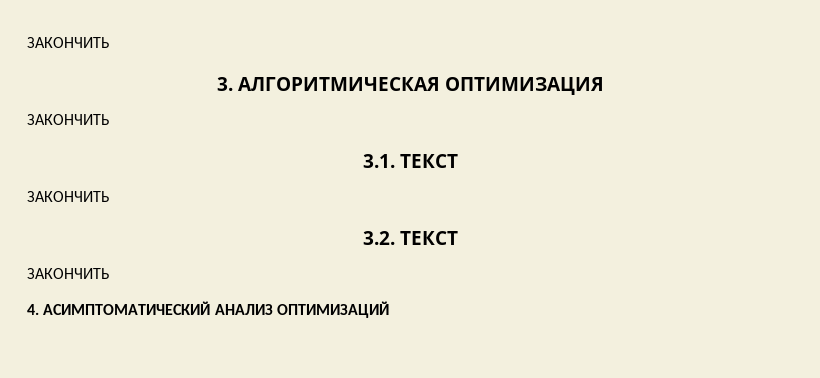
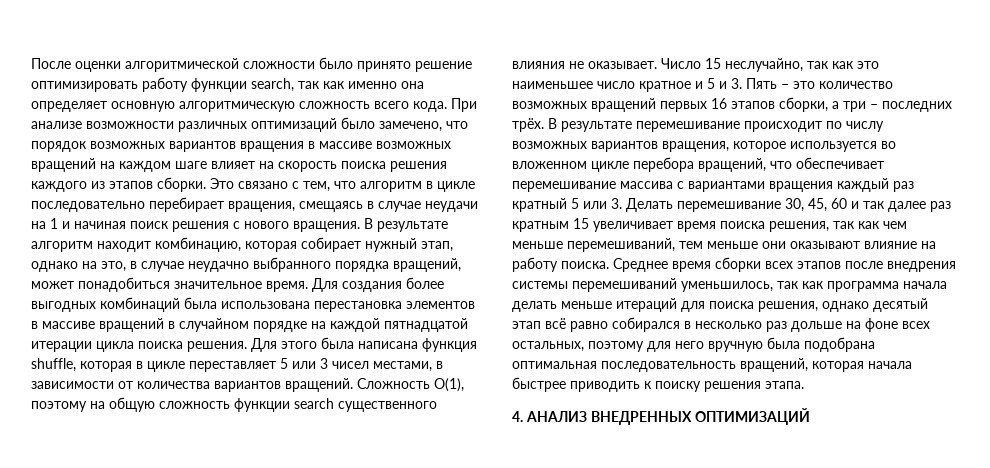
[27,37,110,48] [217,77,604,95] [27,114,110,125] [363,154,458,168] [27,191,110,202] [363,231,458,245] [27,268,110,279] ЗАКОНЧИТЬ // 3. АЛГОРИТМИЧЕСКАЯ ОПТИМИЗАЦИЯ // ЗАКОНЧИТЬ // 3.1. ТЕКСТ // ЗАКОНЧИТЬ // 3.2. ТЕКСТ // ЗАКОНЧИТЬ -> [31,57,472,72] [31,77,424,92] [31,98,477,112] [31,117,468,132] [31,141,451,152] [31,158,447,172] [31,177,475,192] [31,197,478,212] [31,218,448,232] [31,237,453,252] [31,257,461,272] [31,277,444,292] [31,297,475,312] [31,318,468,332] [31,337,477,352] [31,358,443,372] [31,378,464,392] [31,397,437,412] [512,58,879,72] [512,78,893,92] [512,97,952,112] [512,118,884,132] [512,141,896,152] [512,157,884,172] [512,178,914,192] [512,198,951,212] [512,218,907,232] [512,238,936,252] [512,257,956,272] [512,278,947,292] [512,298,928,312] [512,317,930,332] [512,337,875,352] [512,358,912,372] [512,377,804,392] После оценки алгоритмической сложности было принято решение оптимизировать работу функции search, так как именно она определяет основную алгоритмическую сложность всего кода. При анализе возможности различных оптимизаций было замечено, что порядок возможных вариантов вращения в массиве возможных вращений на каждом шаге влияет на скорость поиска решения каждого из этапов сборки. Это связано с тем, что алгоритм в цикле последовательно перебирает вращения, смещаясь в случае неудачи на 1 и начиная поиск решения с нового вращения. В результате алгоритм находит комбинацию, которая собирает нужный этап, однако на это, в случае неудачно выбранного порядка вращений, может понадобиться значительное время. Для создания более выгодных комбинаций была использована перестановка элементов в массиве вращений в случайном порядке на каждой пятнадцатой итерации цикла поиска решения. Для этого была написана функция shuffle, которая в цикле переставляет 5 или 3 чисел местами, в зависимости от количества вариантов вращений. Сложность O(1), поэтому на общую сложность функции search существенного влияния не оказывает. Число 15 неслучайно, так как это наименьшее число кратное и 5 и 3. Пять – это количество возможных вращений первых 16 этапов сборки, а три – последних трёх. В результате перемешивание происходит по числу возможных вариантов вращения, которое используется во вложенном цикле перебора вращений, что обеспечивает перемешивание массива с вариантами вращения каждый раз кратный 5 или 3. Делать перемешивание 30, 45, 60 и так далее раз кратным 15 увеличивает время поиска решения, так как чем меньше перемешиваний, тем меньше они оказывают влияние на работу поиска. Среднее время сборки всех этапов после внедрения системы перемешиваний уменьшилось, так как программа начала делать меньше итераций для поиска решения, однако десятый этап всё равно собирался в несколько раз дольше на фоне всех остальных, поэтому для него вручную была подобрана оптимальная последовательность вращений, которая начала быстрее приводить к поиску решения этапа.
[43,301,273,315] АСИМПТОМАТИЧЕСКИЙ АНАЛИЗ -> [526,411,692,425] АНАЛИЗ ВНЕДРЕННЫХ

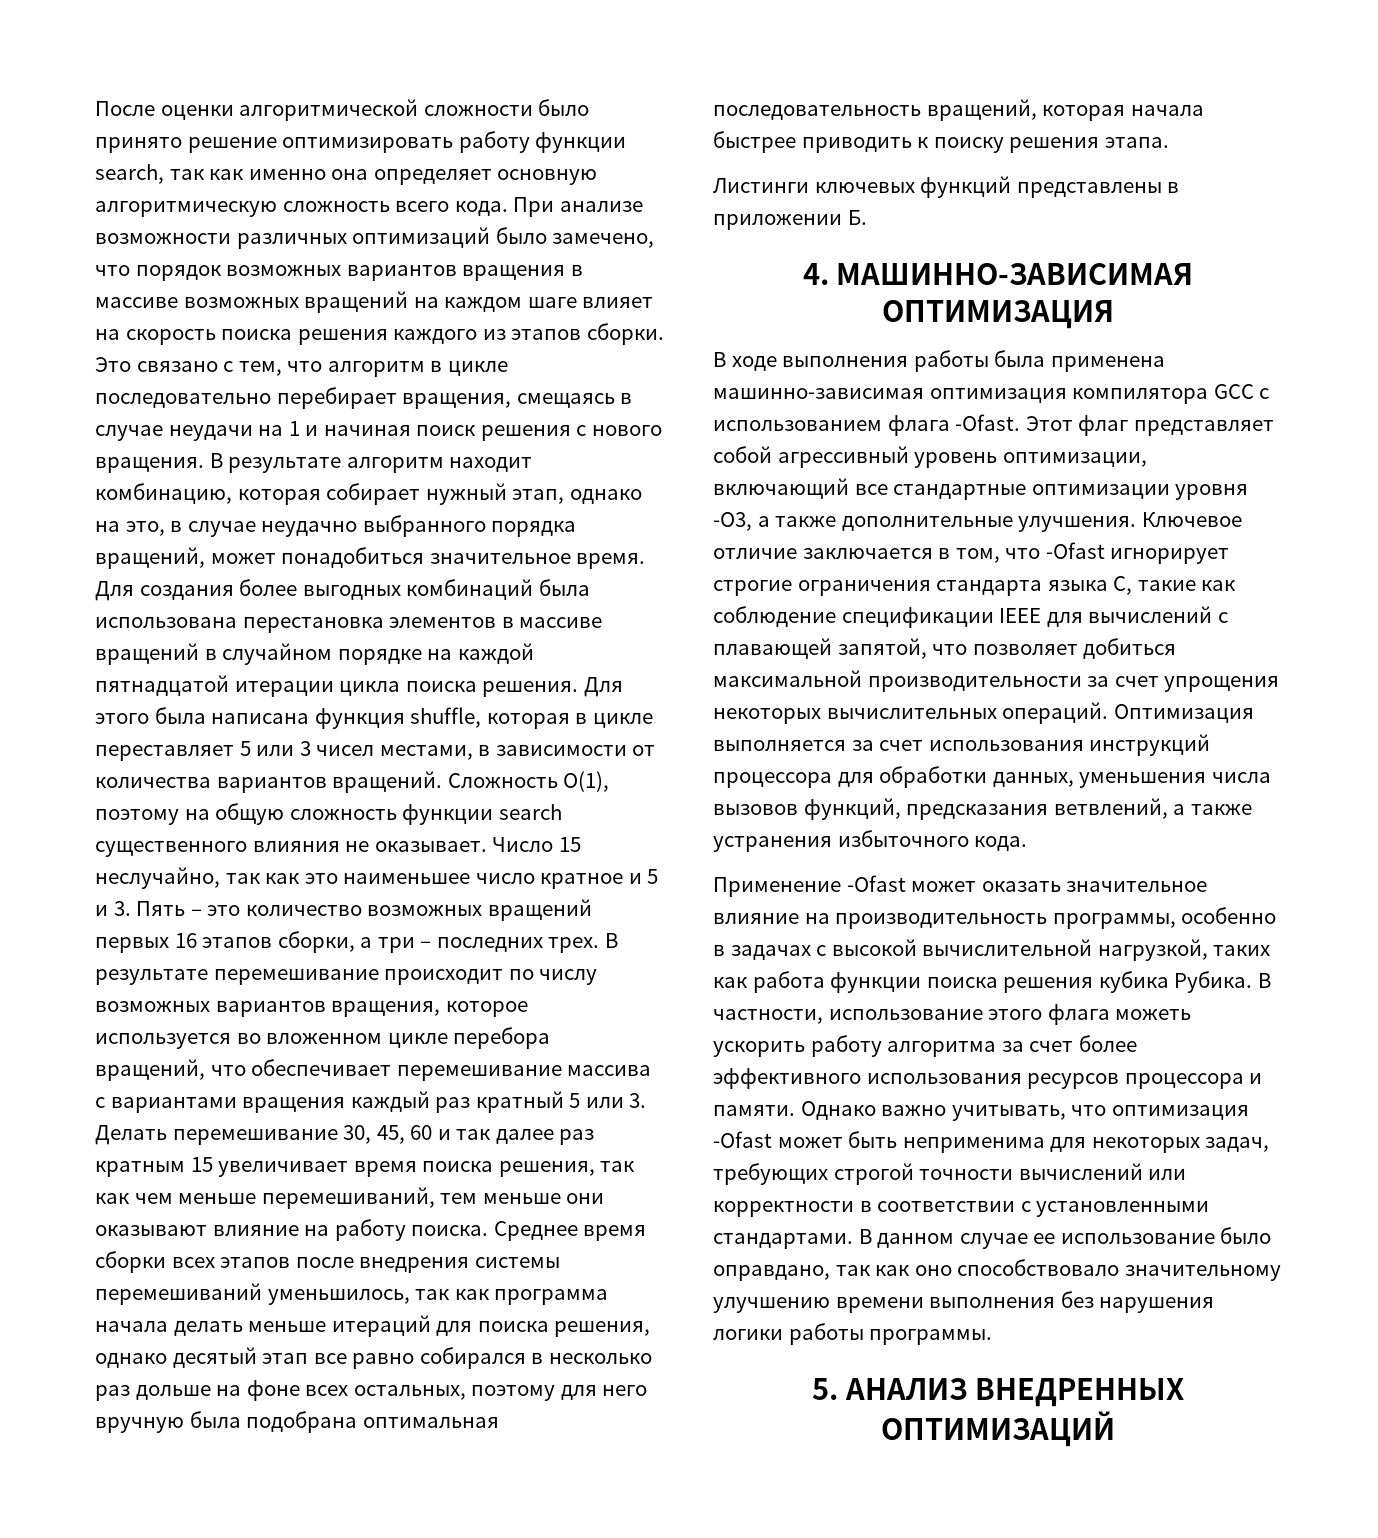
[512,118,544,132] трёх. -> [548,937,600,953] трех.
[545,318,566,329] всё -> [313,1353,347,1364] все
[512,411,523,422] 4. -> [713,176,1180,198] [713,210,867,230] [802,263,1194,285] [882,300,1114,329] [713,350,1165,372] [713,384,1270,404] [713,414,1274,436] [713,446,1147,468] [713,478,1249,500] [713,512,1242,532] [713,542,1230,564] [713,576,1237,596] [713,606,1228,628] [713,638,1177,659] [713,670,1280,692] [713,702,1254,724] [713,734,1211,756] [713,766,1271,788] [713,798,1252,820] [713,830,1028,852] [713,875,1208,897] [713,907,1277,929] [713,939,1271,961] [713,971,1271,993] [713,1004,1192,1025] [713,1035,1137,1057] [713,1068,1263,1089] [713,1101,1249,1121] [713,1131,1270,1153] [713,1163,1187,1185] [713,1201,1210,1217] [713,1227,1272,1249] [713,1259,1281,1281] [713,1291,1215,1313] [713,1323,993,1345] [812,1378,839,1400] Листинги ключевых функций представлены в приложении Б. // 4. МАШИННО-ЗАВИСИМАЯ ОПТИМИЗАЦИЯ // В ходе выполнения работы была применена машинно-зависимая оптимизация компилятора GCC с использованием флага -Ofast. Этот флаг представляет собой агрессивный уровень оптимизации, включающий все стандартные оптимизации уровня -O3, а также дополнительные улучшения. Ключевое отличие заключается в том, что -Ofast игнорирует строгие ограничения стандарта языка C, такие как соблюдение спецификации IEEE для вычислений с плавающей запятой, что позволяет добиться максимальной производительности за счет упрощения некоторых вычислительных операций. Оптимизация выполняется за счет использования инструкций процессора для обработки данных, уменьшения числа вызовов функций, предсказания ветвлений, а также устранения избыточного кода. // Применение -Ofast может оказать значительное влияние на производительность программы, особенно в задачах с высокой вычислительной нагрузкой, таких как работа функции поиска решения кубика Рубика. В частности, использование этого флага можеть ускорить работу алгоритма за счет более эффективного использования ресурсов процессора и памяти. Однако важно учитывать, что оптимизация -Ofast может быть неприменима для некоторых задач, требующих строгой точности вычислений или корректности в соответствии с установленными стандартами. В данном случае ее использование было оправдано, так как оно способствовало значительному улучшению времени выполнения без нарушения логики работы программы. // 5.

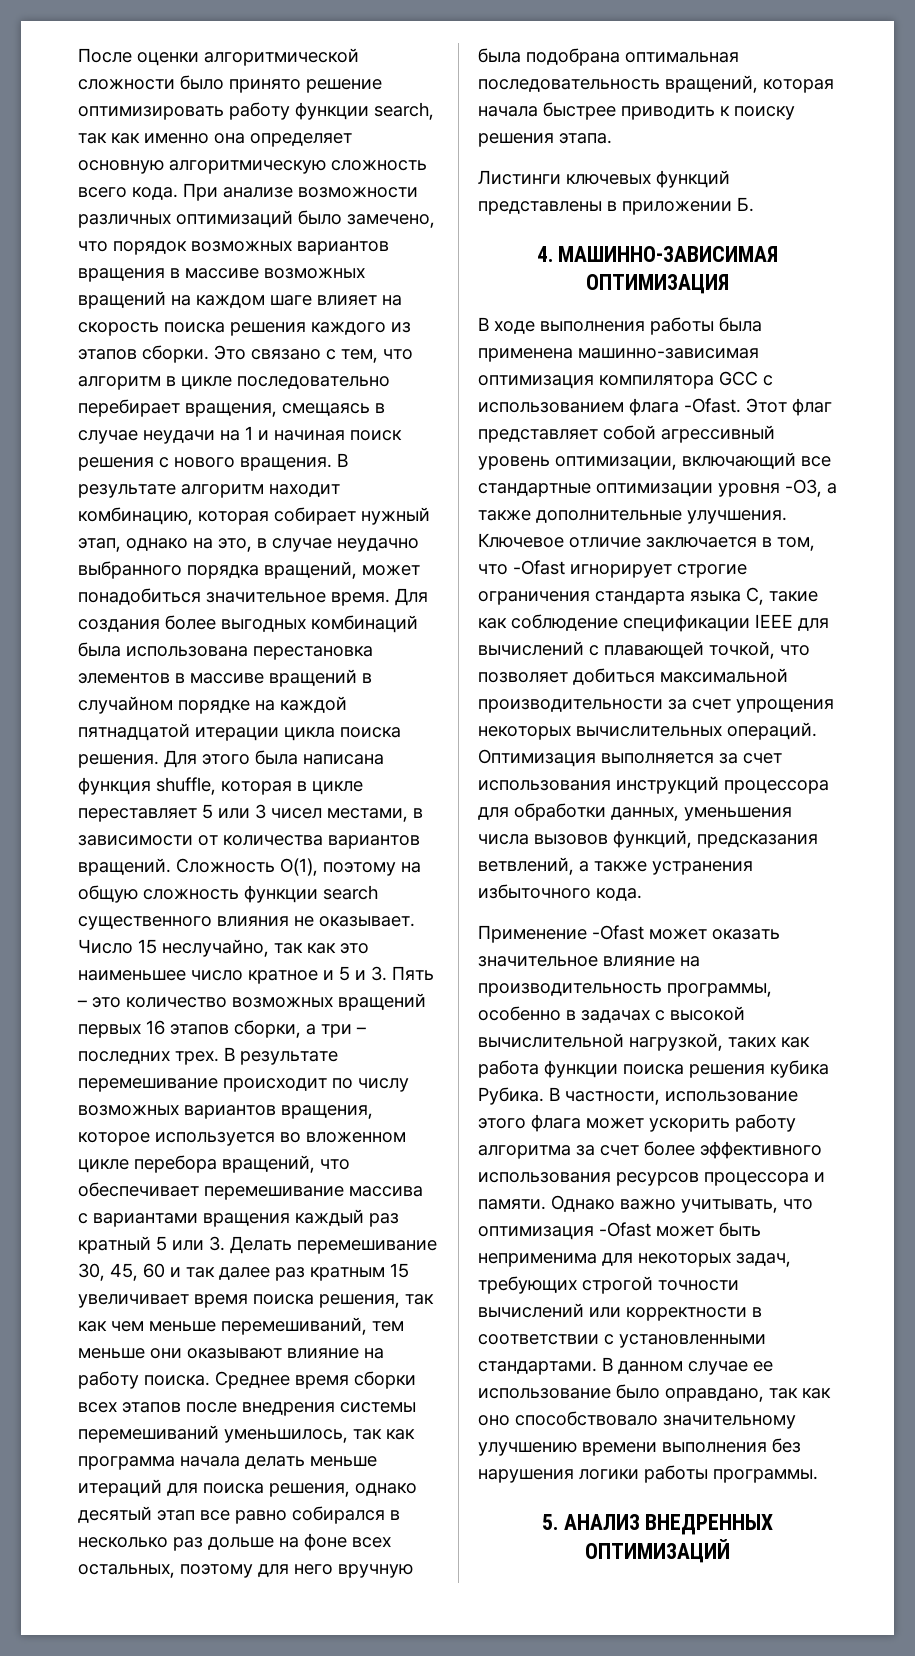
[837,638,927,659] запятой, -> [709,641,775,659] точкой,
[1115,1009,1192,1020] можеть -> [586,1118,644,1129] может

